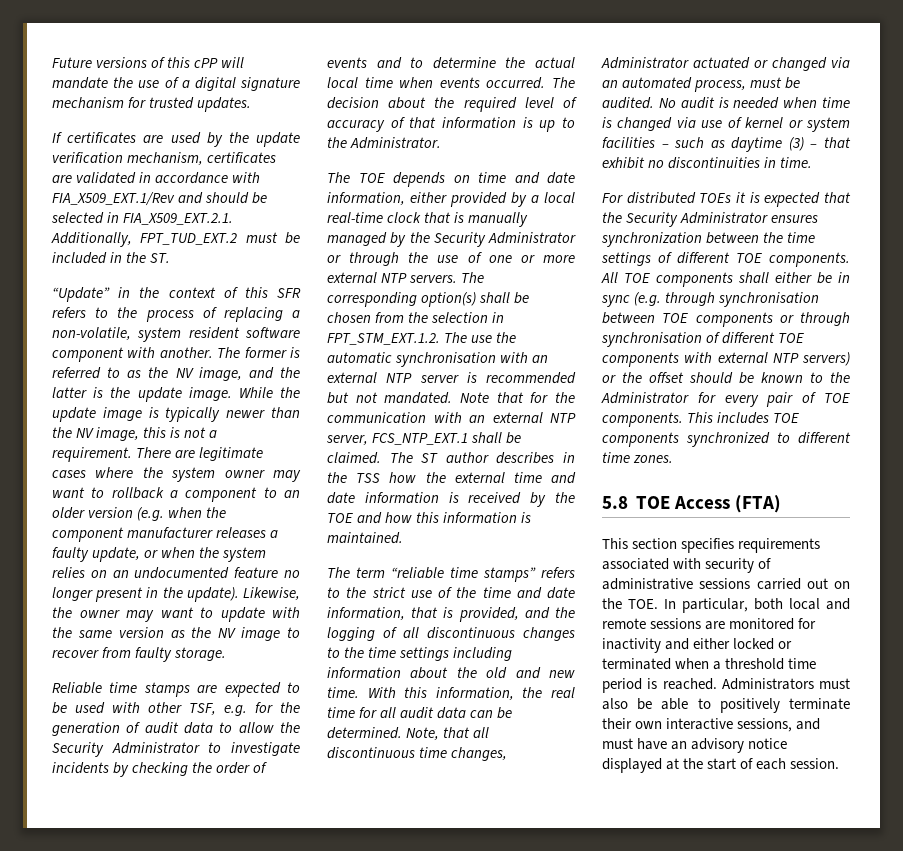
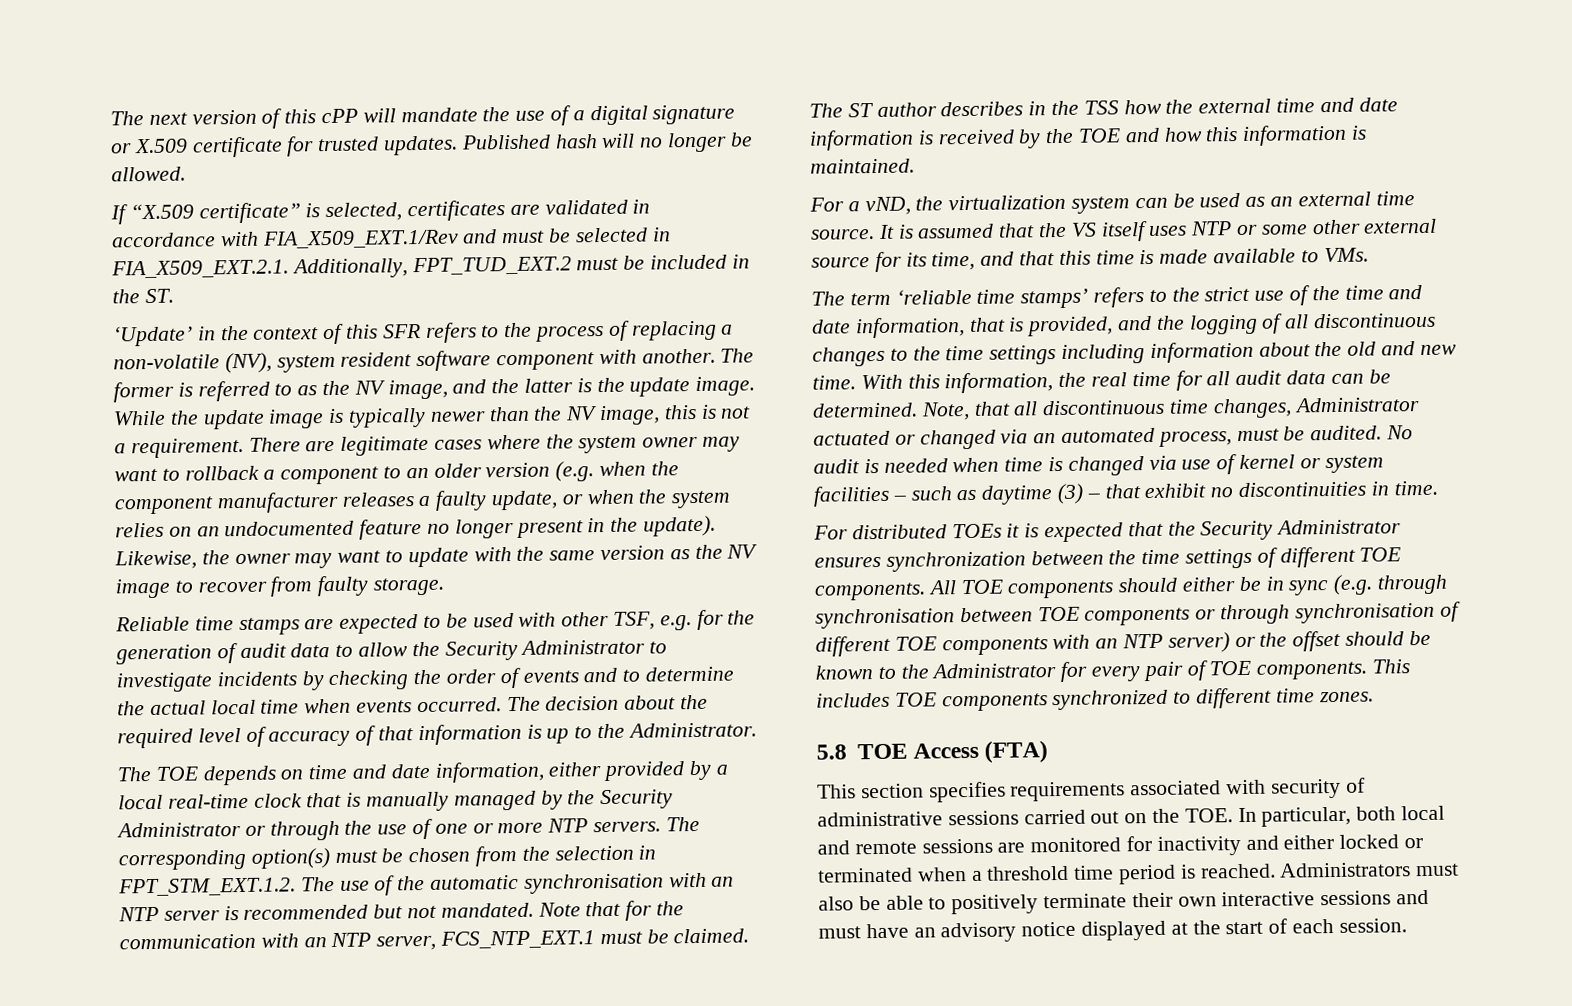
[52,57,148,68] Future versions -> [110,109,257,126] The next version
[52,97,124,108] mechanism -> [111,136,283,158] or X.509 certificate
[52,132,300,147] [52,152,204,166] // If certificates are used by the update verification mechanism, -> [460,132,753,153] [111,166,186,182] [110,202,403,225] Published hash will no longer be allowed. // If “X.509 certificate” is selected,
[205,192,250,204] should -> [501,230,546,244] must
[52,287,110,302] “Update” -> [113,325,193,347] ‘Update’
[52,327,131,341] non-volatile, -> [113,352,272,374] non-volatile (NV),
[327,272,377,283] external -> (544, 828) none
[479,292,511,303] shall -> [334,850,378,863] must
(493, 339) none -> [374,875,396,896] of
[327,372,377,383] external -> (735, 881) none
[492,412,543,423] external -> (327, 942) none
[471,432,503,443] shall -> [599,931,643,945] must
(403, 538) none -> [809,191,1415,216] [810,218,1438,242] [811,247,1369,273] // For a vND, the virtualization system can be used as an external time source. It is assumed that the VS itself uses NTP or some other external source for its time, and that this time is made available to VMs.
[391,567,536,582] “reliable time stamps” -> [895,288,1089,309] ‘reliable time stamps’
[738,272,769,283] shall -> [1118,577,1178,593] should
[717,352,850,366] external NTP servers) -> [1095,632,1230,653] an NTP server)
[737,718,793,732] sessions, -> [1320,890,1392,906] sessions

